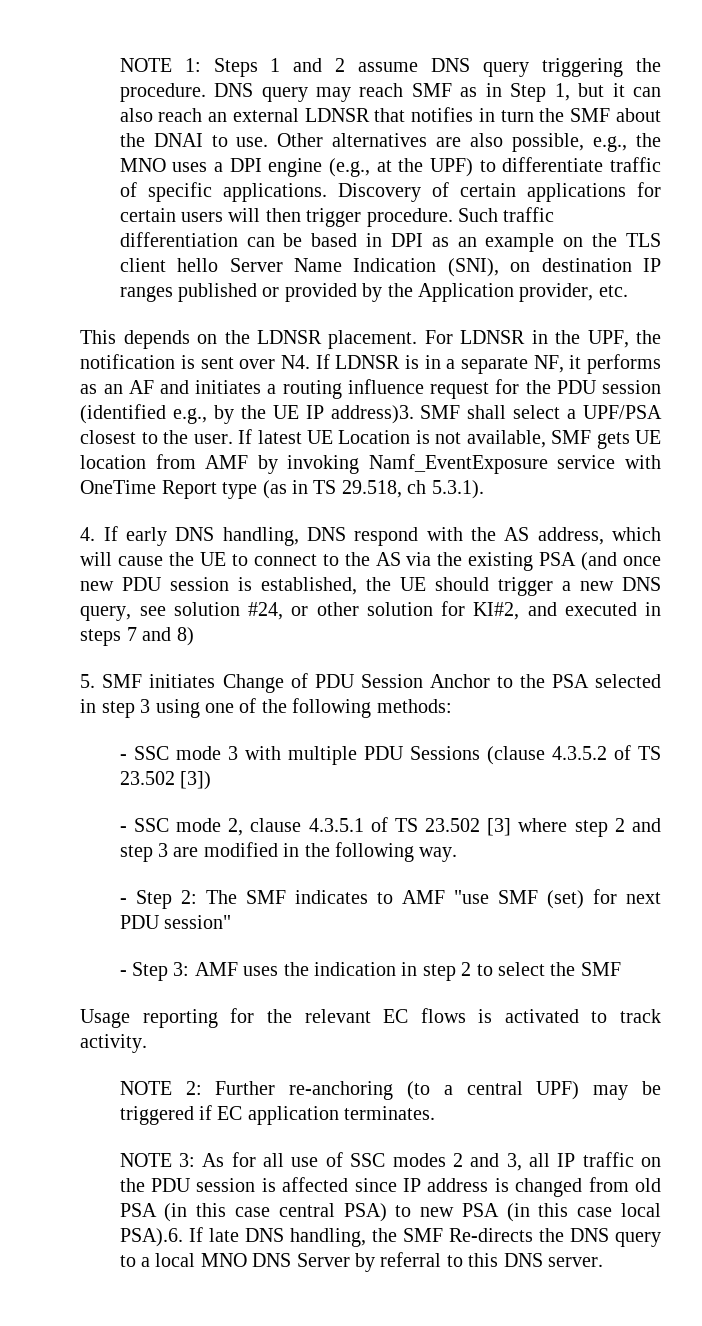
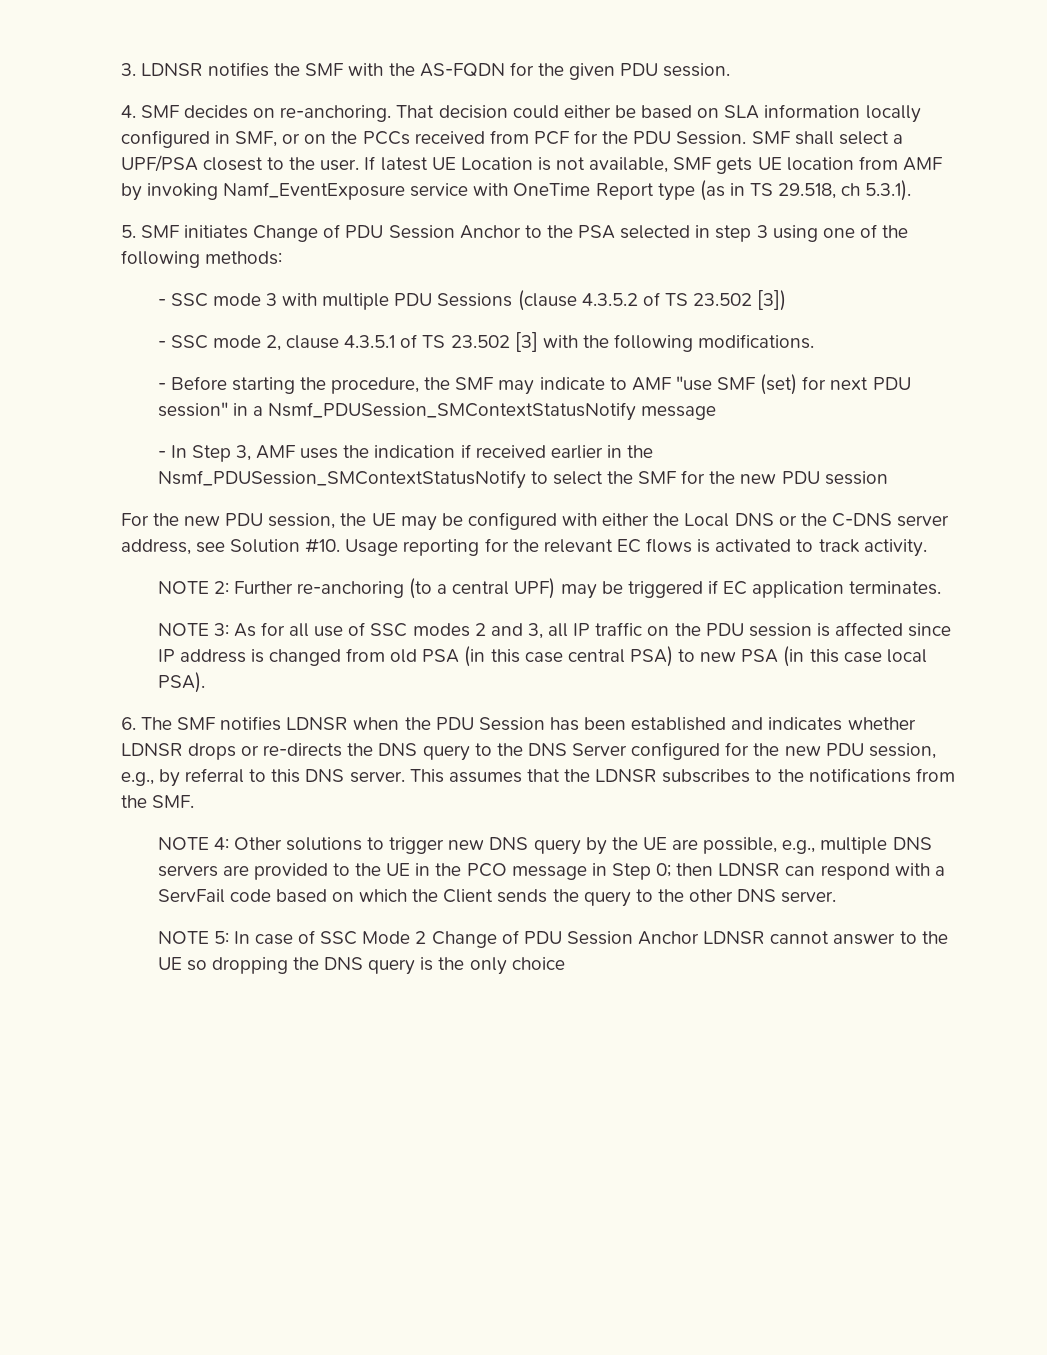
[119,58,662,77] [119,83,662,102] [119,107,662,122] [119,133,662,152] [119,157,662,177] [119,182,661,202] [119,207,555,227] [119,232,661,252] [119,258,662,277] [119,283,628,302] [80,330,661,349] [80,354,661,374] [80,379,661,399] [80,404,414,424] NOTE 1: Steps 1 and 2 assume DNS query triggering the procedure. DNS query may reach SMF as in Step 1, but it can also reach an external LDNSR that notifies in turn the SMF about the DNAI to use. Other alternatives are also possible, e.g., the MNO uses a DPI engine (e.g., at the UPF) to differentiate traffic of specific applications. Discovery of certain applications for certain users will then trigger procedure. Such traffic differentiation can be based in DPI as an example on the TLS client hello Server Name Indication (SNI), on destination IP ranges published or provided by the Application provider, etc. // This depends on the LDNSR placement. For LDNSR in the UPF, the notification is sent over N4. If LDNSR is in a separate NF, it performs as an AF and initiates a routing influence request for the PDU session (identified e.g., by the UE IP address)3. -> [120,62,731,80] [120,104,921,123] [120,130,747,148] 3. LDNSR notifies the SMF with the AS-FQDN for the given PDU session. // 4. SMF decides on re-anchoring. That decision could either be based on SLA information locally configured in SMF, or on the PCCs received from PCF for the PDU Session.
[80,526,662,546] [80,552,661,571] [80,577,661,596] [80,601,661,621] [80,627,194,646] // 4. If early DNS handling, DNS respond with the AS address, which will cause the UE to connect to the AS via the existing PSA (and once new PDU session is established, the UE should trigger a new DNS query, see solution #24, or other solution for KI#2, and executed in steps 7 and 8) -> (912, 190) none
[518,818,661,837] [119,842,458,862] [119,890,368,909] where step 2 and step 3 are modified in the following way. // - Step 2: The SMF indicates -> [542,334,815,352] [157,376,605,395] with the following modifications. // - Before starting the procedure, the SMF may indicate
[119,962,621,981] // - Step 3: AMF uses the indication in step 2 to select the SMF // -> [232,402,717,421] [157,444,654,462] [157,470,888,489] [120,512,950,531] [120,538,341,555] in a Nsmf_PDUSession_SMContextStatusNotify message // - In Step 3, AMF uses the indication if received earlier in the Nsmf_PDUSession_SMContextStatusNotify to select the SMF for the new PDU session // For the new PDU session, the UE may be configured with either the Local DNS or the C-DNS server address, see Solution #10.
[119,1227,661,1247] [119,1253,350,1267] PSA).6. If late DNS handling, the SMF Re-directs the DNS query to a local MNO DNS Server -> [157,672,205,693] [120,716,916,731] [120,742,936,761] [120,772,154,786] PSA). // 6. The SMF notifies LDNSR when the PDU Session has been established and indicates whether LDNSR drops or re-directs the DNS query to the DNS Server configured for the new PDU session, e.g.,
(604, 1262) none -> [409,768,955,783] [120,795,194,808] [157,837,932,855] [157,863,945,880] [157,889,837,907] [157,930,948,948] [157,957,565,975] This assumes that the LDNSR subscribes to the notifications from the SMF. // NOTE 4: Other solutions to trigger new DNS query by the UE are possible, e.g., multiple DNS servers are provided to the UE in the PCO message in Step 0; then LDNSR can respond with a ServFail code based on which the Client sends the query to the other DNS server. // NOTE 5: In case of SSC Mode 2 Change of PDU Session Anchor LDNSR cannot answer to the UE so dropping the DNS query is the only choice

